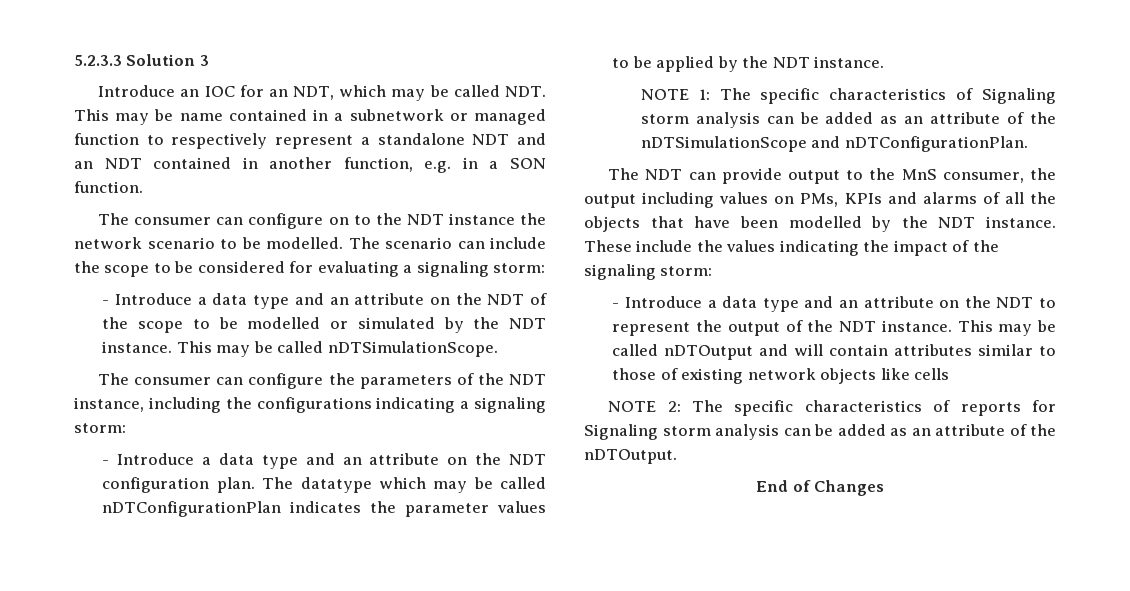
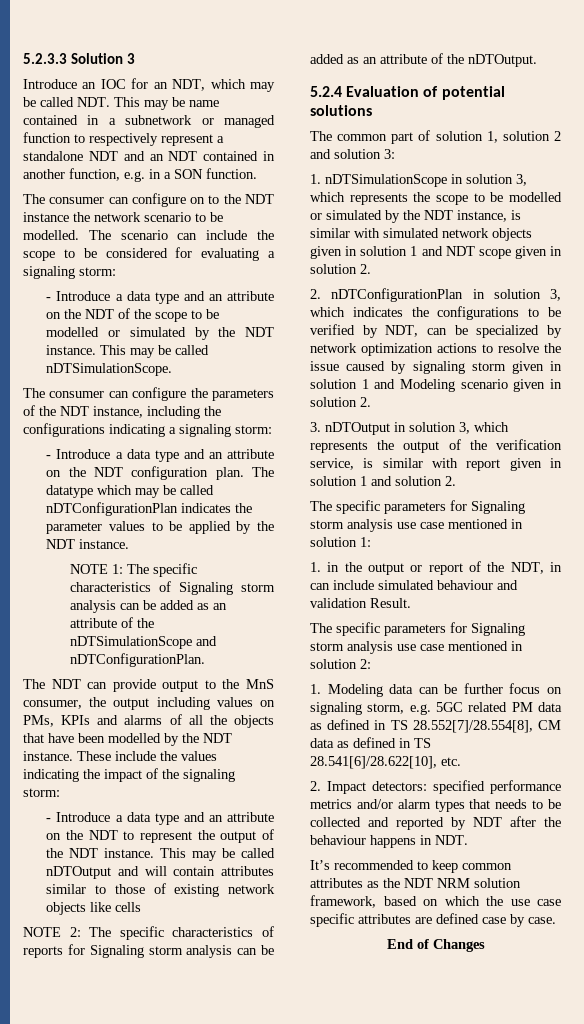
(677, 456) none -> [310,86,505,100] [310,105,372,116] [310,130,561,144] [310,149,395,159] [310,174,527,187] [310,192,562,205] [310,210,521,223] [310,228,532,241] [310,246,562,259] [310,264,371,274] [310,288,561,302] [310,306,561,320] [310,324,562,338] [310,343,561,356] [310,361,562,374] [310,379,562,392] [310,397,371,407] [310,422,509,435] [310,439,562,453] [310,458,562,471] [310,476,456,486] [310,500,525,514] [310,519,523,532] [310,537,371,547] [310,561,562,575] [310,580,518,590] [310,598,411,608] [310,622,525,636] [310,641,523,654] [310,659,371,669] [310,683,562,697] [310,702,562,715] [310,719,561,733] [310,737,431,748] [310,756,461,769] [310,780,561,794] [310,799,561,812] [310,816,561,830] [310,835,468,848] [310,860,512,873] [310,878,521,888] [310,895,561,908] [310,913,556,927] // 5.2.4 Evaluation of potential solutions // The common part of solution 1, solution 2 and solution 3: // 1. nDTSimulationScope in solution 3, which represents the scope to be modelled or simulated by the NDT instance, is similar with simulated network objects given in solution 1 and NDT scope given in solution 2. // 2. nDTConfigurationPlan in solution 3, which indicates the configurations to be verified by NDT, can be specialized by network optimization actions to resolve the issue caused by signaling storm given in solution 1 and Modeling scenario given in solution 2. // 3. nDTOutput in solution 3, which represents the output of the verification service, is similar with report given in solution 1 and solution 2. // The specific parameters for Signaling storm analysis use case mentioned in solution 1: // 1. in the output or report of the NDT, in can include simulated behaviour and validation Result. // The specific parameters for Signaling storm analysis use case mentioned in solution 2: // 1. Modeling data can be further focus on signaling storm, e.g. 5GC related PM data as defined in TS 28.552[7]/28.554[8], CM data as defined in TS 28.541[6]/28.622[10], etc. // 2. Impact detectors: specified performance metrics and/or alarm types that needs to be collected and reported by NDT after the behaviour happens in NDT. // It’s recommended to keep common attributes as the NDT NRM solution framework, based on which the use case specific attributes are defined case by case.

